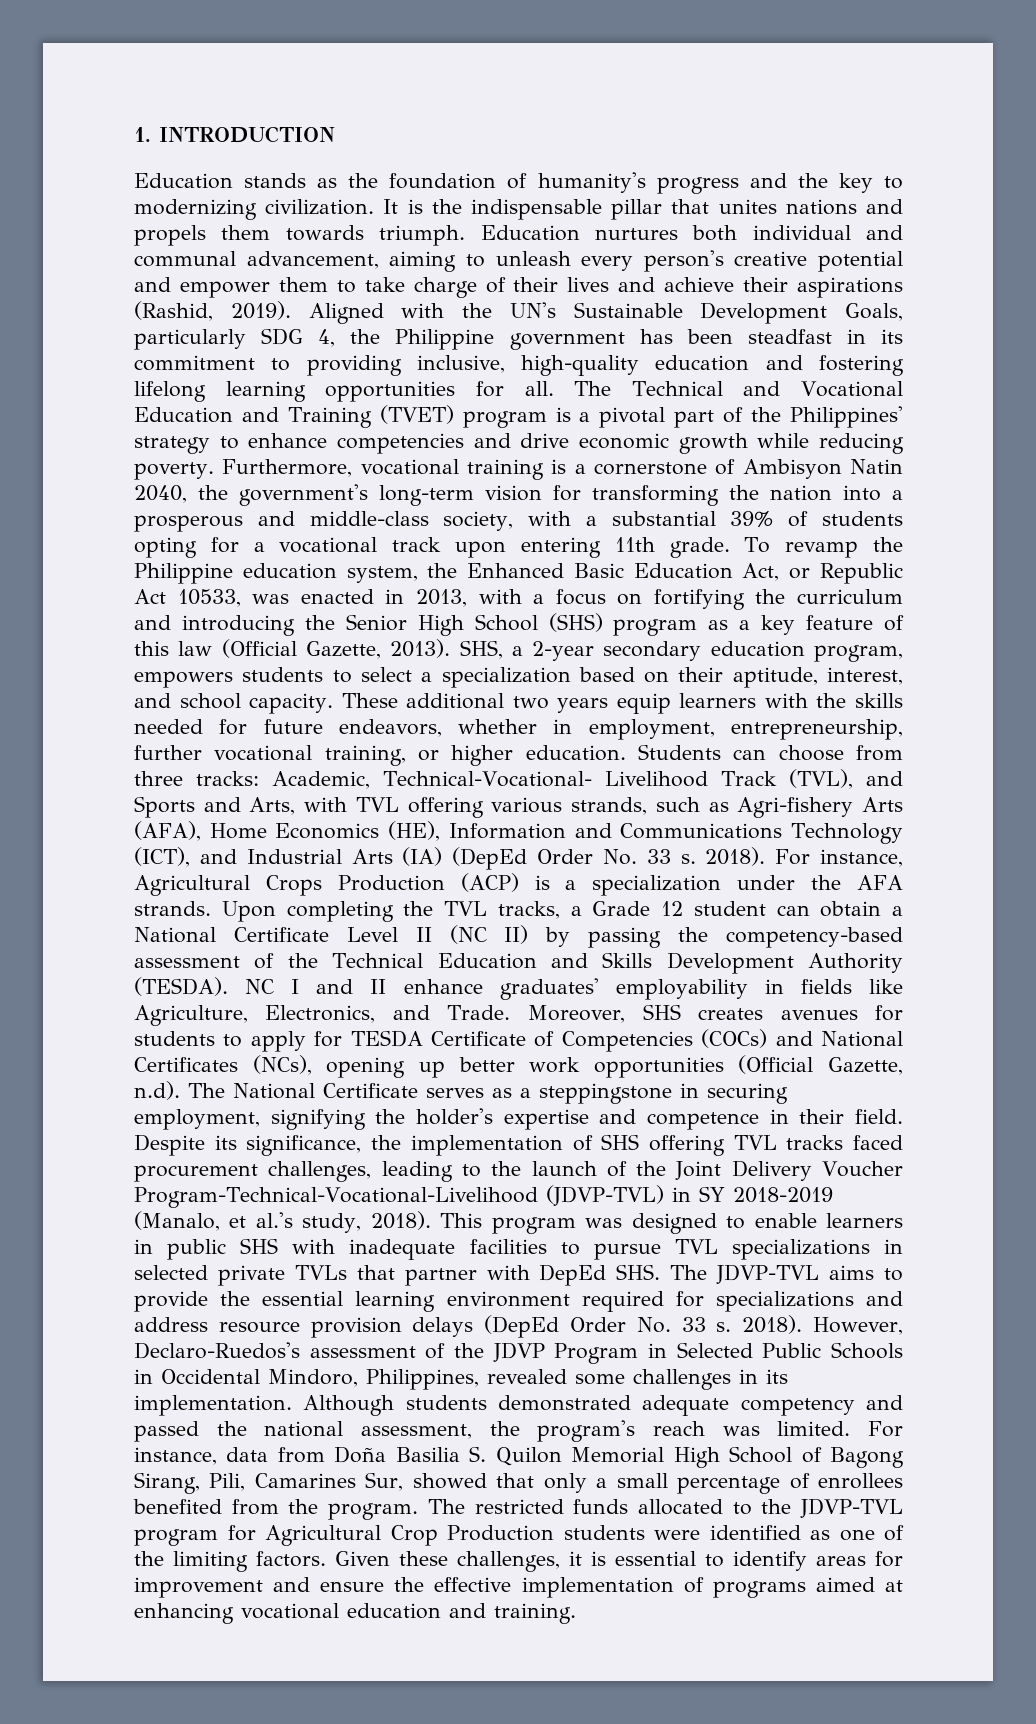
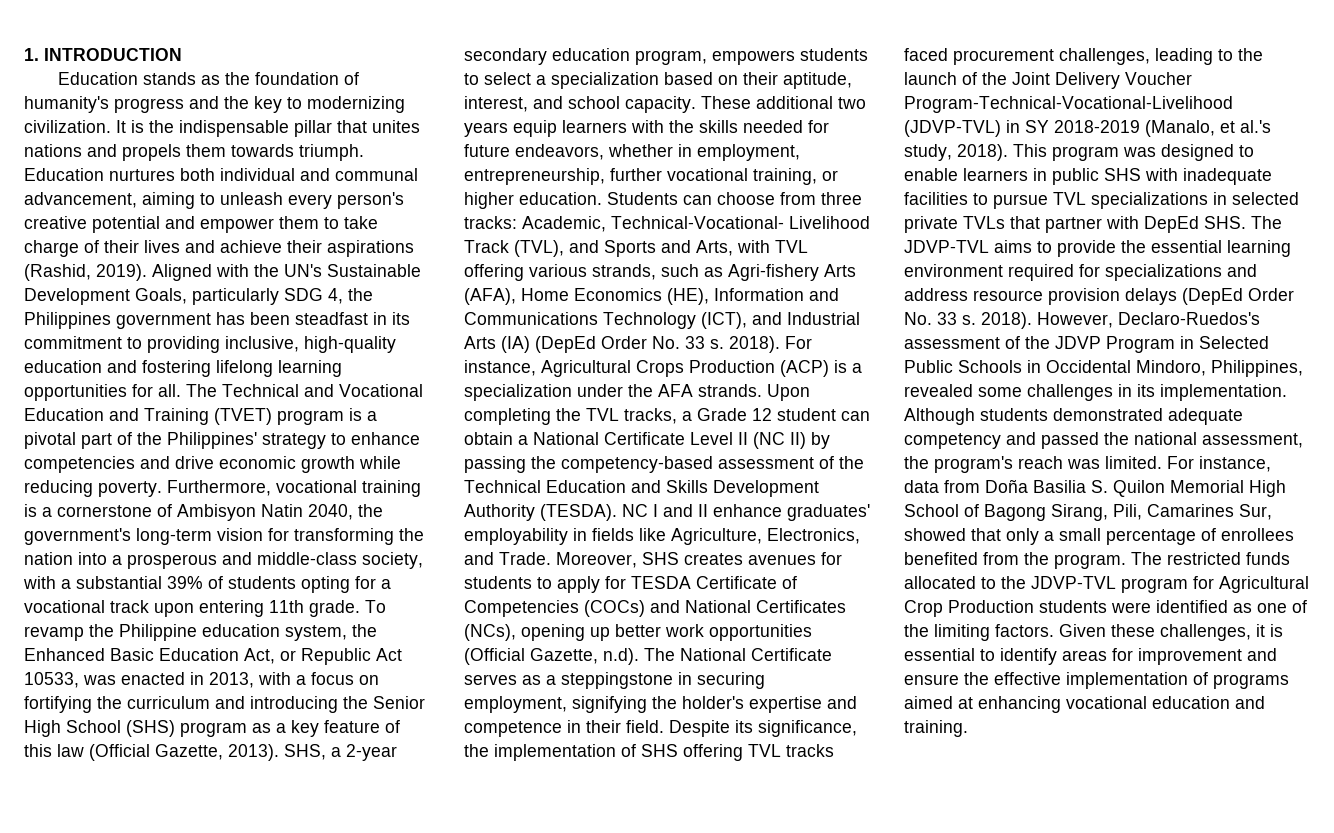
[395,329,495,350] Philippine -> [24,312,111,329] Philippines

